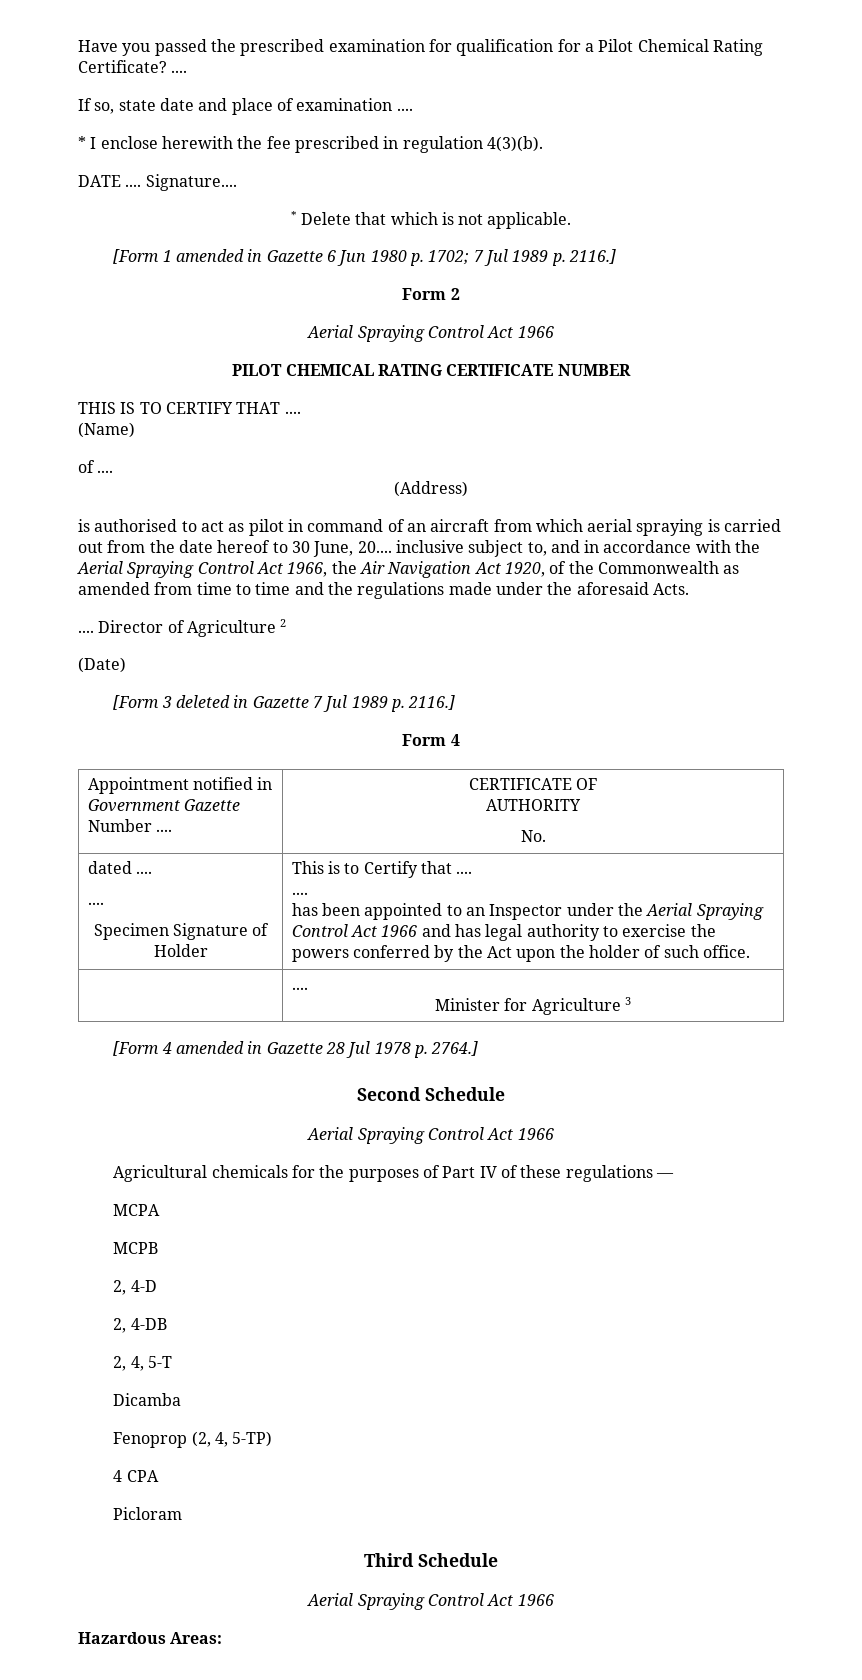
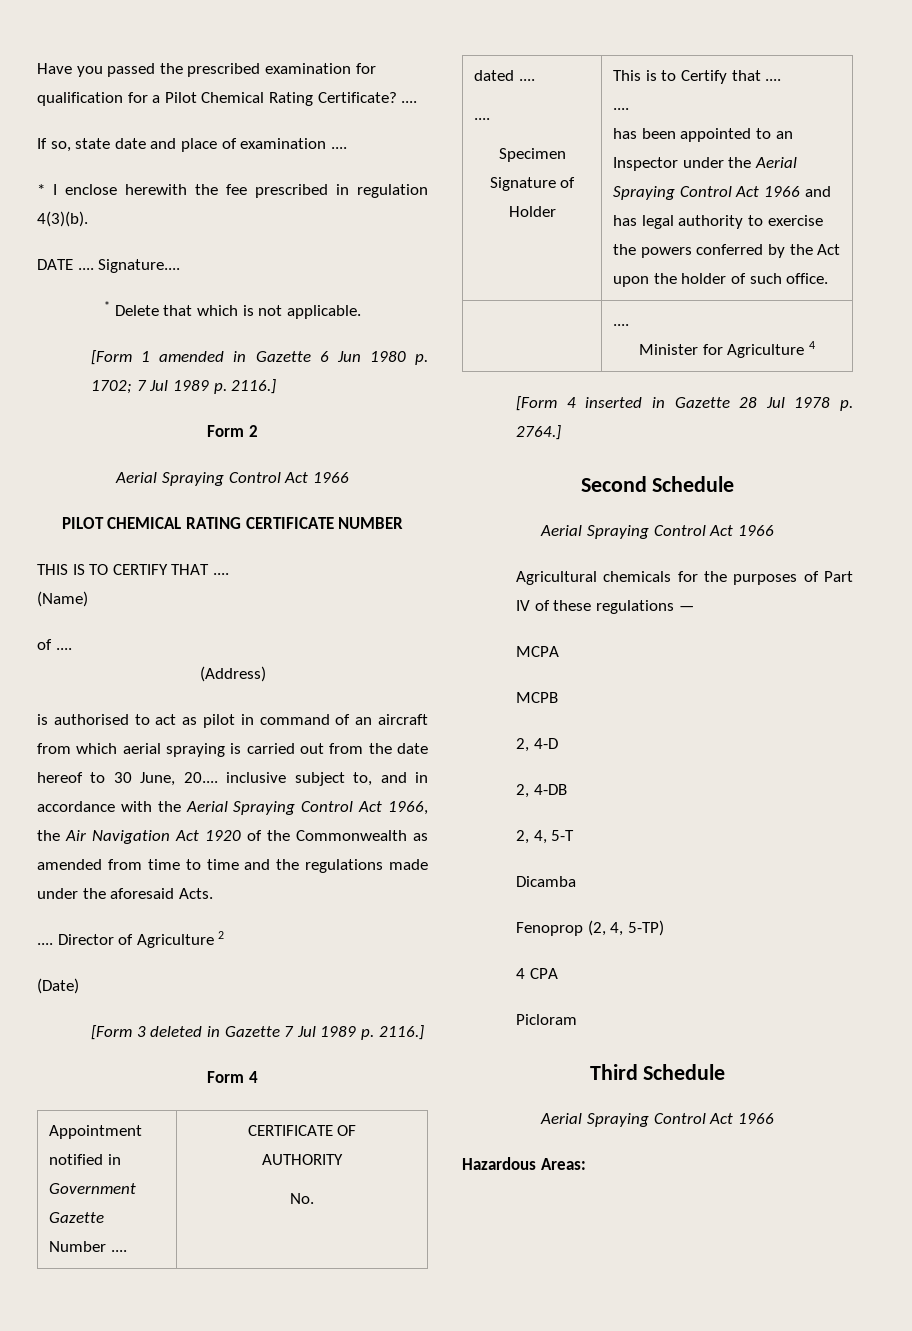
[504,562,545,577] 1920, -> [205,830,241,841] 1920
[624,997,631,1005] 3 -> [808,341,815,349] 4
[176,1041,245,1054] amended -> [585,397,643,408] inserted

